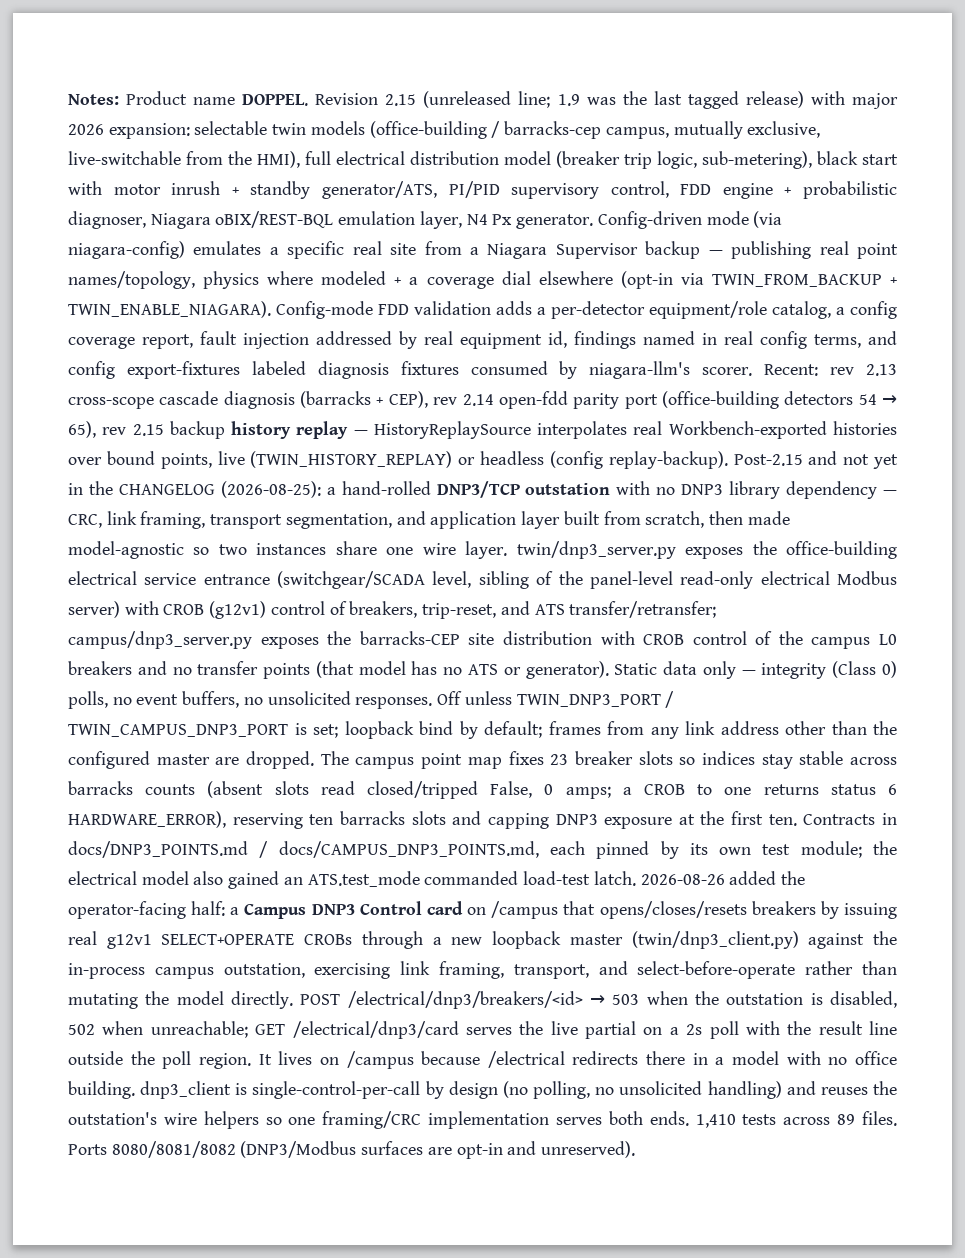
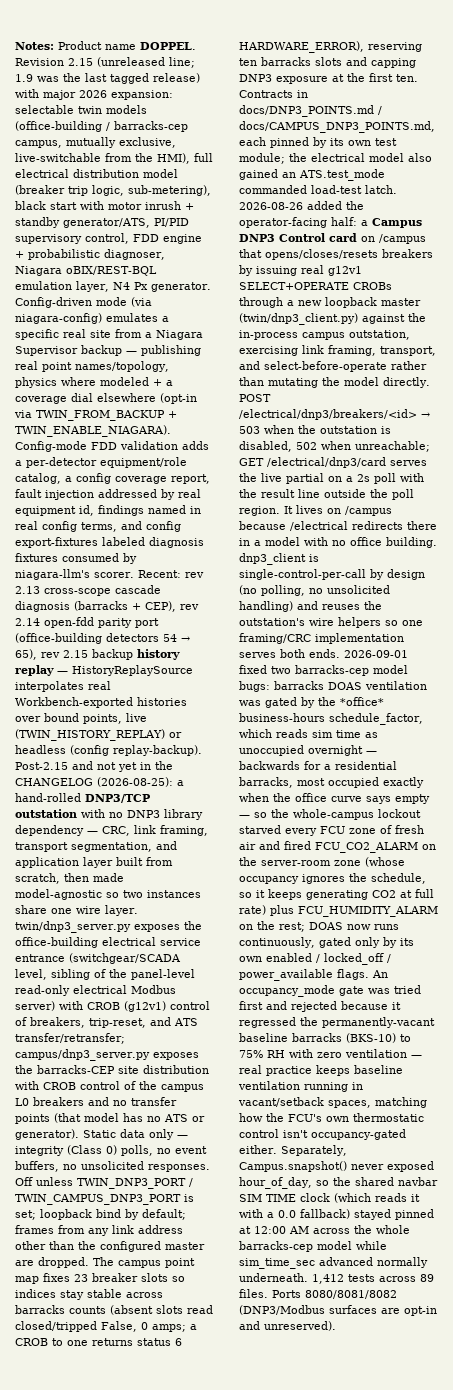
[695,1114,736,1128] 1,410 -> [344,650,408,658] [239,665,408,676] [239,681,427,692] [239,697,384,708] [239,713,423,725] [239,729,378,738] [239,745,377,756] [239,761,397,770] [239,777,424,788] [239,793,430,804] [239,809,421,820] [239,825,424,836] [239,841,436,853] [239,857,405,867] [239,873,426,884] [239,889,434,900] [239,905,438,917] [239,921,399,932] [239,937,414,948] [239,953,391,965] [239,969,388,981] [239,985,421,997] [239,1001,401,1012] [239,1017,435,1028] [239,1033,411,1043] [239,1049,422,1058] [239,1065,403,1076] [238,1081,363,1092] [238,1097,427,1108] [239,1113,424,1122] [239,1129,406,1140] [239,1145,347,1156] [239,1161,434,1172] [239,1177,438,1189] [239,1193,420,1203] [239,1209,434,1220] [239,1225,410,1234] [239,1241,387,1252] [239,1257,428,1269] [239,1273,344,1284] 2026-09-01 fixed two barracks-cep model bugs: barracks DOAS ventilation was gated by the *office* business-hours schedule_factor, which reads sim time as unoccupied overnight — backwards for a residential barracks, most occupied exactly when the office curve says empty — so the whole-campus lockout starved every FCU zone of fresh air and fired FCU_CO2_ALARM on the server-room zone (whose occupancy ignores the schedule, so it keeps generating CO2 at full rate) plus FCU_HUMIDITY_ALARM on the rest; DOAS now runs continuously, gated only by its own enabled / locked_off / power_available flags. An occupancy_mode gate was tried first and rejected because it regressed the permanently-vacant baseline barracks (BKS-10) to 75% RH with zero ventilation — real practice keeps baseline ventilation running in vacant/setback spaces, matching how the FCU's own thermostatic control isn't occupancy-gated either. Separately, Campus.snapshot() never exposed hour_of_day, so the shared navbar SIM TIME clock (which reads it with a 0.0 fallback) stayed pinned at 12:00 AM across the whole barracks-cep model while sim_time_sec advanced normally underneath. 1,412

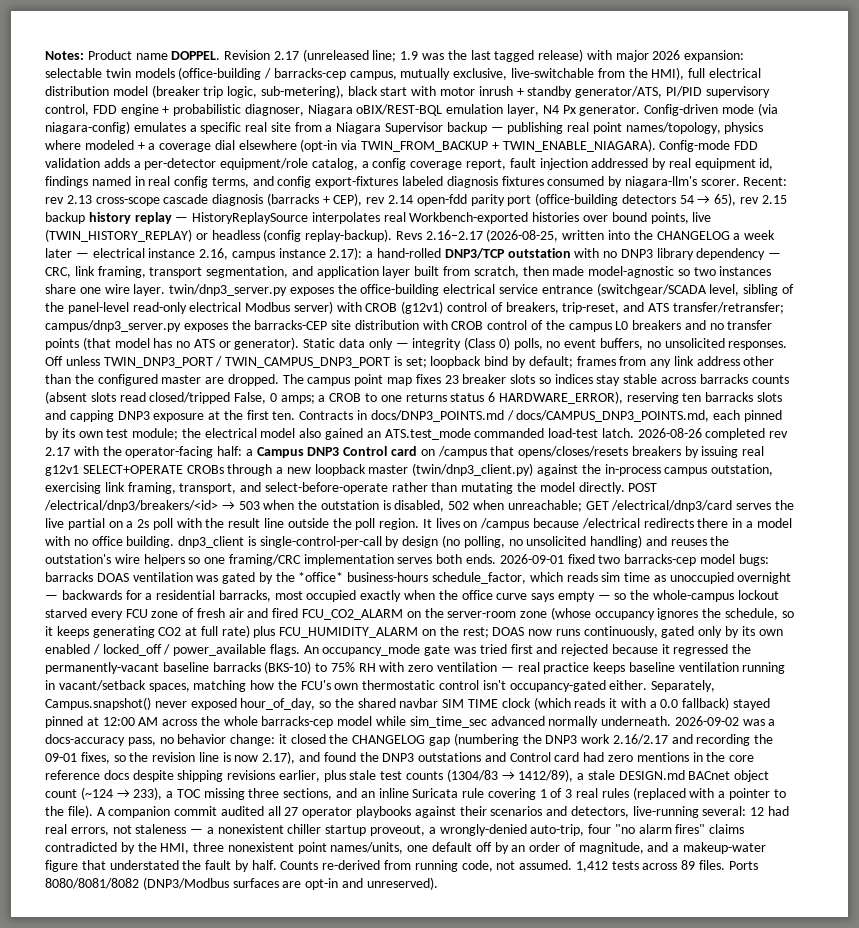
[68,58,93,66] 2.15 -> [273,51,299,60] 2.17
[15,761,173,772] [15,777,173,787] Post-2.15 and not yet in the CHANGELOG (2026-08-25): -> [395,229,776,242] [45,247,363,260] Revs 2.16–2.17 (2026-08-25, written into the CHANGELOG a week later — electrical instance 2.16, campus instance 2.17):
[307,201,342,210] added -> [705,428,789,440] [45,446,99,456] completed rev 2.17 with
(308, 1277) none -> [674,716,776,726] [45,733,774,746] [45,751,755,764] [45,769,770,782] [45,787,786,800] [45,805,790,818] [45,824,745,836] [45,842,767,854] [45,860,573,872] 2026-09-02 was a docs-accuracy pass, no behavior change: it closed the CHANGELOG gap (numbering the DNP3 work 2.16/2.17 and recording the 09-01 fixes, so the revision line is now 2.17), and found the DNP3 outstations and Control card had zero mentions in the core reference docs despite shipping revisions earlier, plus stale test counts (1304/83 → 1412/89), a stale DESIGN.md BACnet object count (~124 → 233), a TOC missing three sections, and an inline Suricata rule covering 1 of 3 real rules (replaced with a pointer to the file). A companion commit audited all 27 operator playbooks against their scenarios and detectors, live-running several: 12 had real errors, not staleness — a nonexistent chiller startup proveout, a wrongly-denied auto-trip, four "no alarm fires" claims contradicted by the HMI, three nonexistent point names/units, one default off by an order of magnitude, and a makeup-water figure that understated the fault by half. Counts re-derived from running code, not assumed.

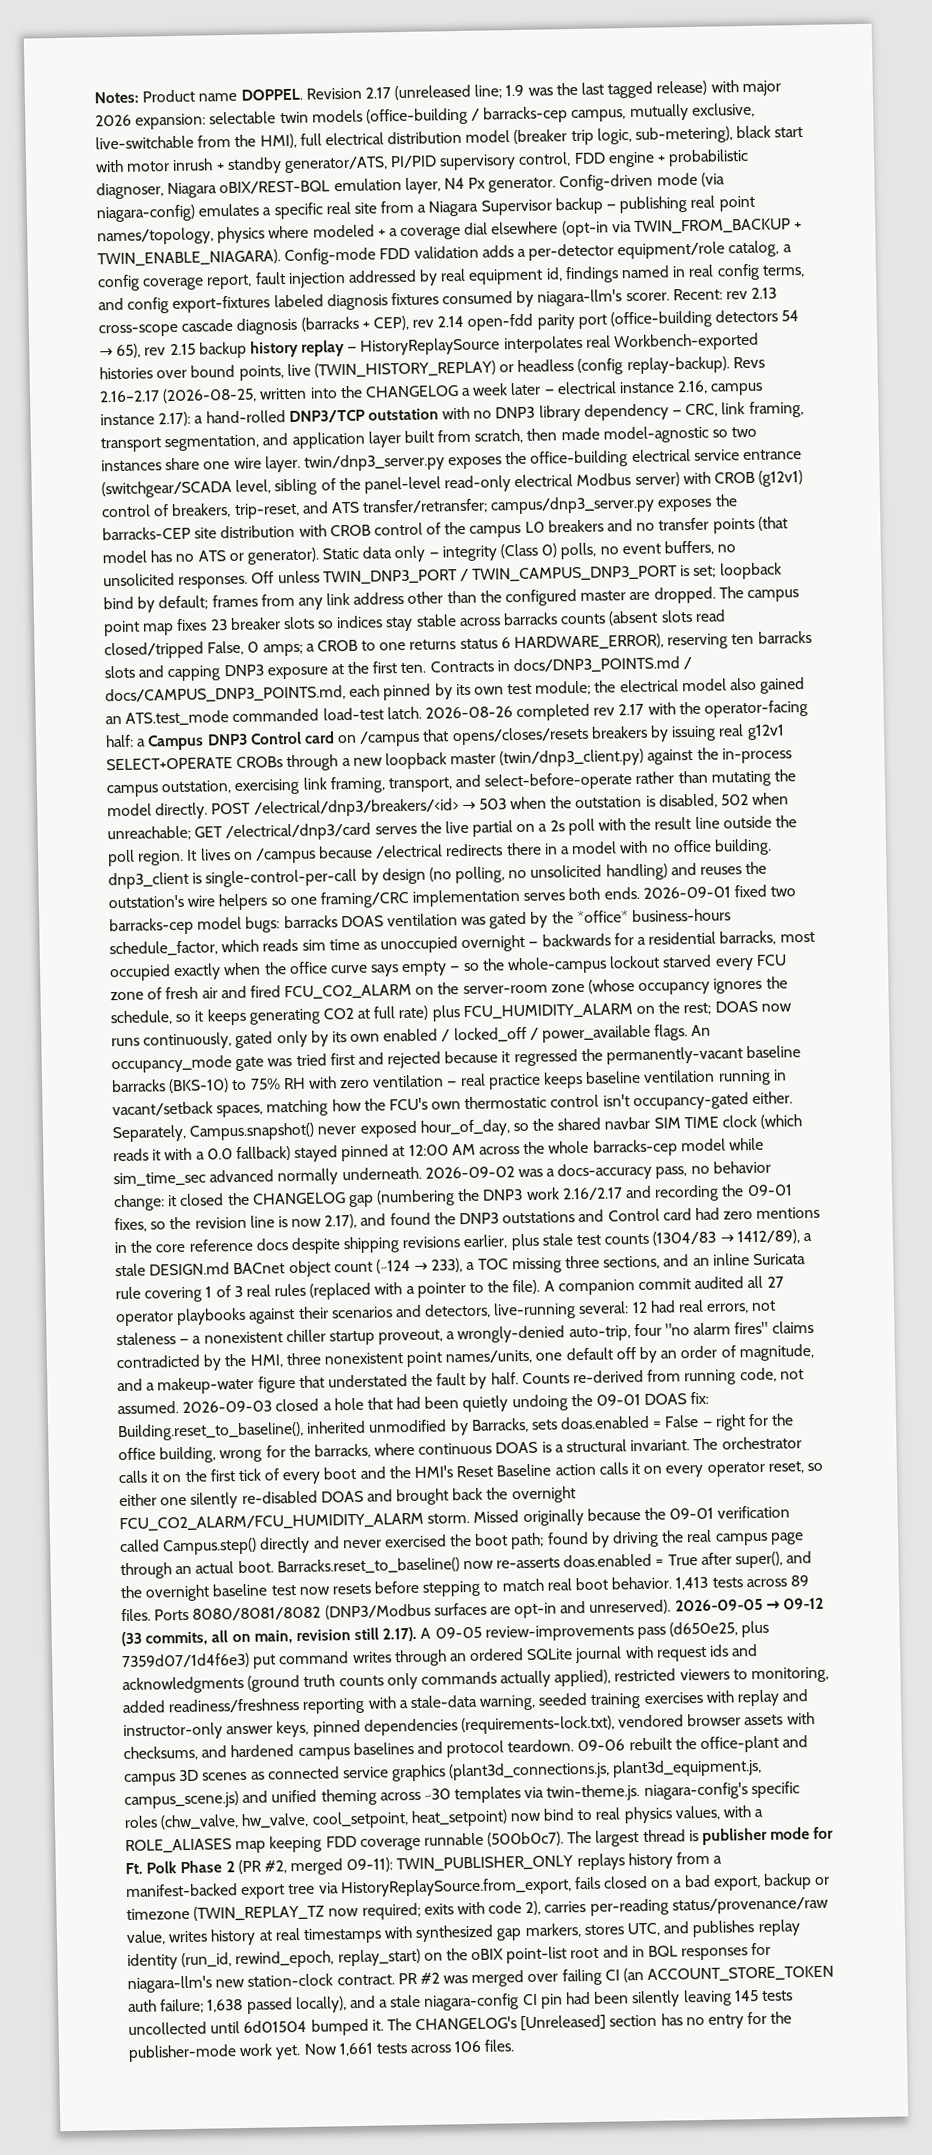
[575,861,608,872] 1,412 -> [182,1391,710,1413] [118,1413,795,1442] [118,1436,802,1464] [118,1461,823,1485] [119,1486,576,1509] [119,1505,791,1532] [120,1529,804,1556] [120,1551,813,1580] [120,1576,709,1602] 2026-09-03 closed a hole that had been quietly undoing the 09-01 DOAS fix: Building.reset_to_baseline(), inherited unmodified by Barracks, sets doas.enabled = False — right for the office building, wrong for the barracks, where continuous DOAS is a structural invariant. The orchestrator calls it on the first tick of every boot and the HMI's Reset Baseline action calls it on every operator reset, so either one silently re-disabled DOAS and brought back the overnight FCU_CO2_ALARM/FCU_HUMIDITY_ALARM storm. Missed originally because the 09-01 verification called Campus.step() directly and never exercised the boot path; found by driving the real campus page through an actual boot. Barracks.reset_to_baseline() now re-asserts doas.enabled = True after super(), and the overnight baseline test now resets before stepping to match real boot behavior. 1,413
(438, 883) none -> [674,1597,825,1612] [121,1620,770,1647] [122,1643,759,1670] [122,1666,830,1695] [122,1689,809,1714] [123,1712,815,1741] [123,1735,809,1762] [124,1758,763,1787] [124,1781,800,1810] [124,1805,764,1830] [125,1826,835,1854] [125,1851,723,1876] [126,1873,831,1900] [126,1896,829,1921] [126,1919,801,1946] [127,1942,772,1971] [127,1965,835,1994] [128,1989,793,2014] [128,2011,793,2036] [128,2039,516,2063] 2026-09-05 → 09-12 (33 commits, all on main, revision still 2.17). A 09-05 review-improvements pass (d650e25, plus 7359d07/1d4f6e3) put command writes through an ordered SQLite journal with request ids and acknowledgments (ground truth counts only commands actually applied), restricted viewers to monitoring, added readiness/freshness reporting with a stale-data warning, seeded training exercises with replay and instructor-only answer keys, pinned dependencies (requirements-lock.txt), vendored browser assets with checksums, and hardened campus baselines and protocol teardown. 09-06 rebuilt the office-plant and campus 3D scenes as connected service graphics (plant3d_connections.js, plant3d_equipment.js, campus_scene.js) and unified theming across ~30 templates via twin-theme.js. niagara-config's specific roles (chw_valve, hw_valve, cool_setpoint, heat_setpoint) now bind to real physics values, with a ROLE_ALIASES map keeping FDD coverage runnable (500b0c7). The largest thread is publisher mode for Ft. Polk Phase 2 (PR #2, merged 09-11): TWIN_PUBLISHER_ONLY replays history from a manifest-backed export tree via HistoryReplaySource.from_export, fails closed on a bad export, backup or timezone (TWIN_REPLAY_TZ now required; exits with code 2), carries per-reading status/provenance/raw value, writes history at real timestamps with synthesized gap markers, stores UTC, and publishes replay identity (run_id, rewind_epoch, replay_start) on the oBIX point-list root and in BQL responses for niagara-llm's new station-clock contract. PR #2 was merged over failing CI (an ACCOUNT_STORE_TOKEN auth failure; 1,638 passed locally), and a stale niagara-config CI pin had been silently leaving 145 tests uncollected until 6d01504 bumped it. The CHANGELOG's [Unreleased] section has no entry for the publisher-mode work yet. Now 1,661 tests across 106 files.

